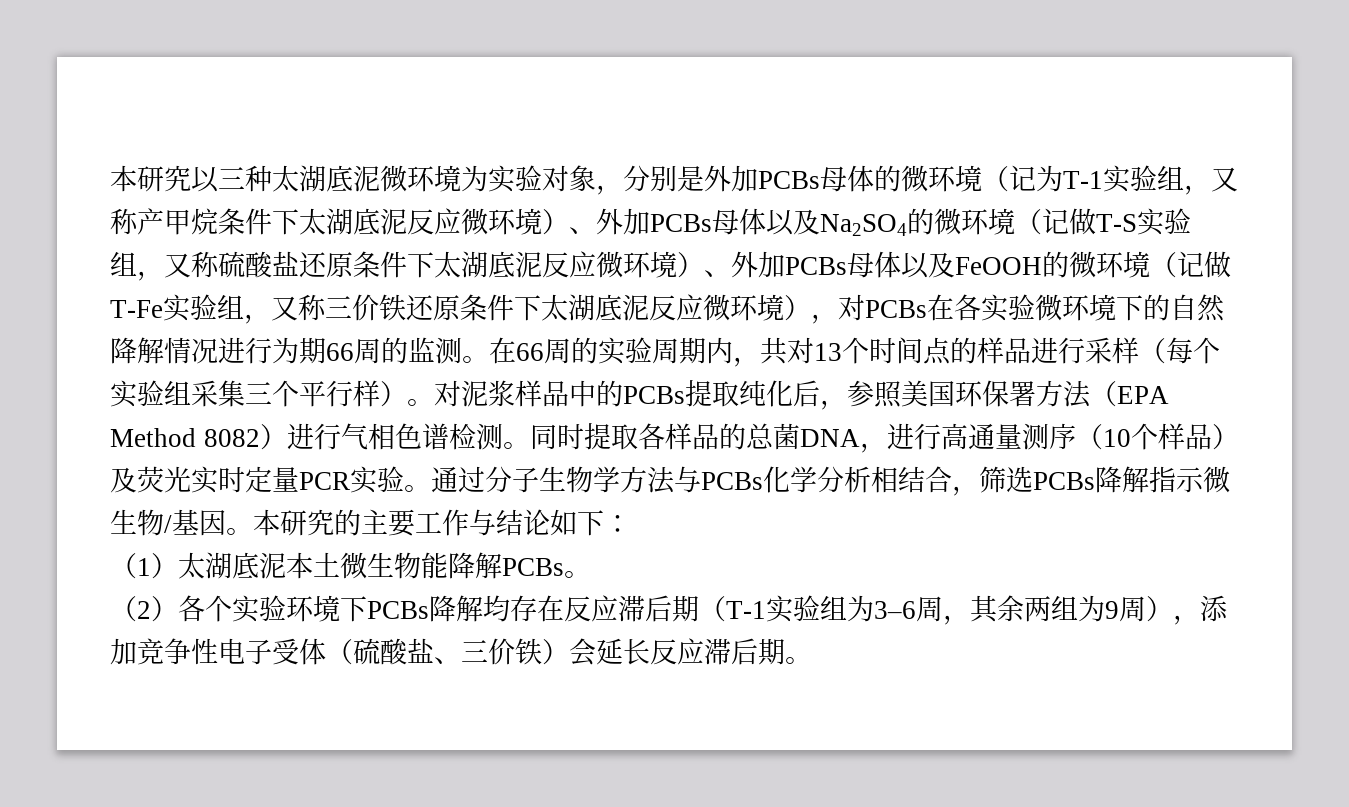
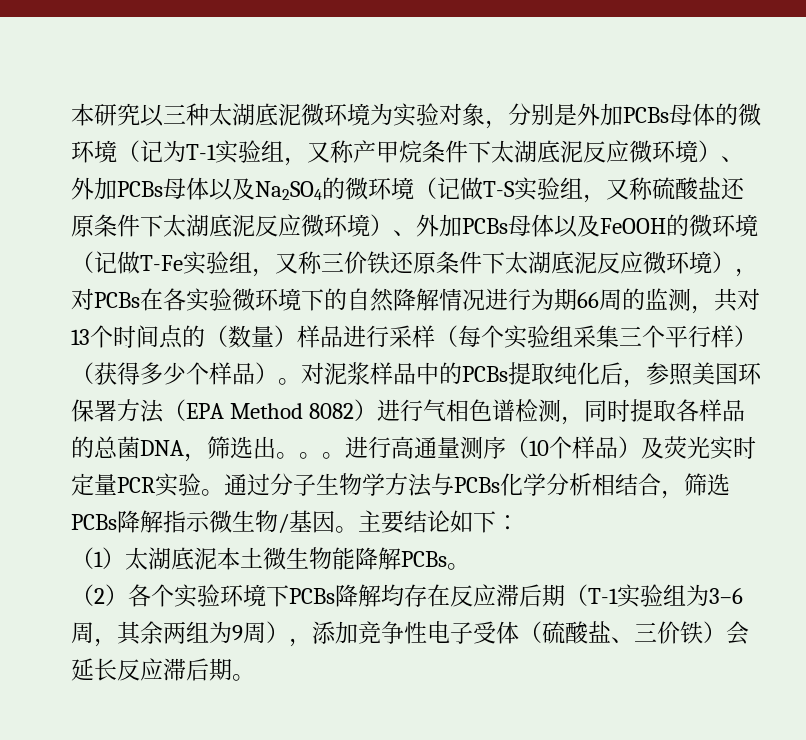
[462,337,733,365] 。在66周的实验周期内 -> (691, 299) none
(977, 350) none -> [205,325,297,348] （数量）
(407, 394) none -> [71,362,278,385] （获得多少个样品）
[503,442,530,449] 。 -> [561,416,585,425] ，
(887, 448) none -> [207,436,345,459] 筛选出。。。
[253,509,496,537] 本研究的主要工作与 -> [358,510,404,534] 主要

